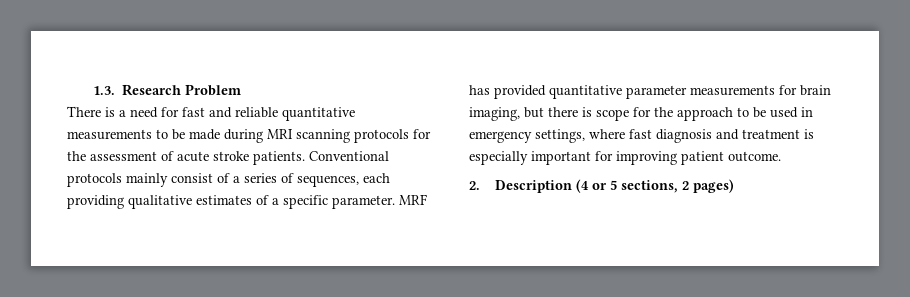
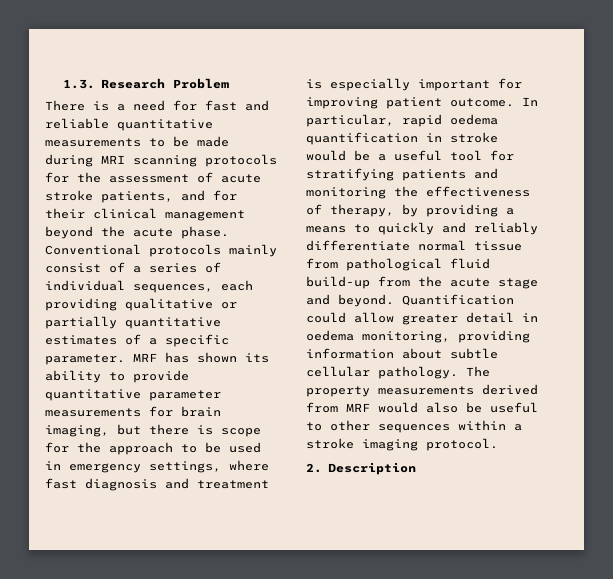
[253,151,305,165] patients. -> [101,190,237,203] [45,208,245,221] [45,226,229,239] patients, and for their clinical management beyond the acute phase.
(294, 178) none -> [45,280,125,291] individual
(192, 202) none -> [221,302,237,309] [45,316,221,329] or partially quantitative
[494,85,546,99] provided -> [197,352,269,363] [45,370,189,383] shown its ability to provide
[469,179,734,193] // 2. Description (4 or 5 sections, 2 pages) -> [522,97,538,106] [306,114,498,127] [306,132,498,145] [306,150,514,161] [306,168,498,181] [306,186,530,199] [306,204,514,217] [306,222,538,235] [306,240,522,251] [306,258,490,271] [306,276,538,289] [306,294,514,307] [306,312,538,325] [306,330,530,343] [306,348,498,359] [306,366,490,379] [306,384,538,397] [306,402,538,413] [306,420,522,433] [306,438,498,451] [306,462,416,475] In particular, rapid oedema quantification in stroke would be a useful tool for stratifying patients and monitoring the effectiveness of therapy, by providing a means to quickly and reliably differentiate normal tissue from pathological fluid build-up from the acute stage and beyond. Quantification could allow greater detail in oedema monitoring, providing information about subtle cellular pathology. The property measurements derived from MRF would also be useful to other sequences within a stroke imaging protocol. // 2. Description

